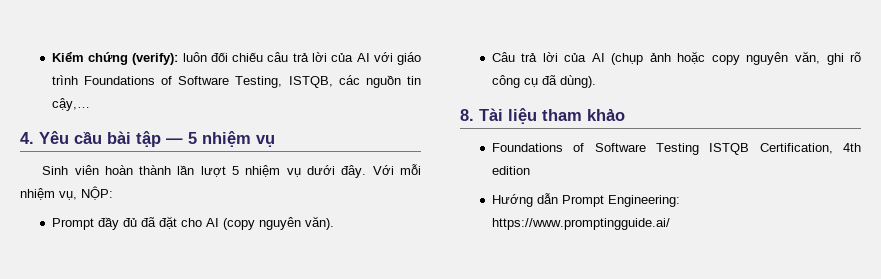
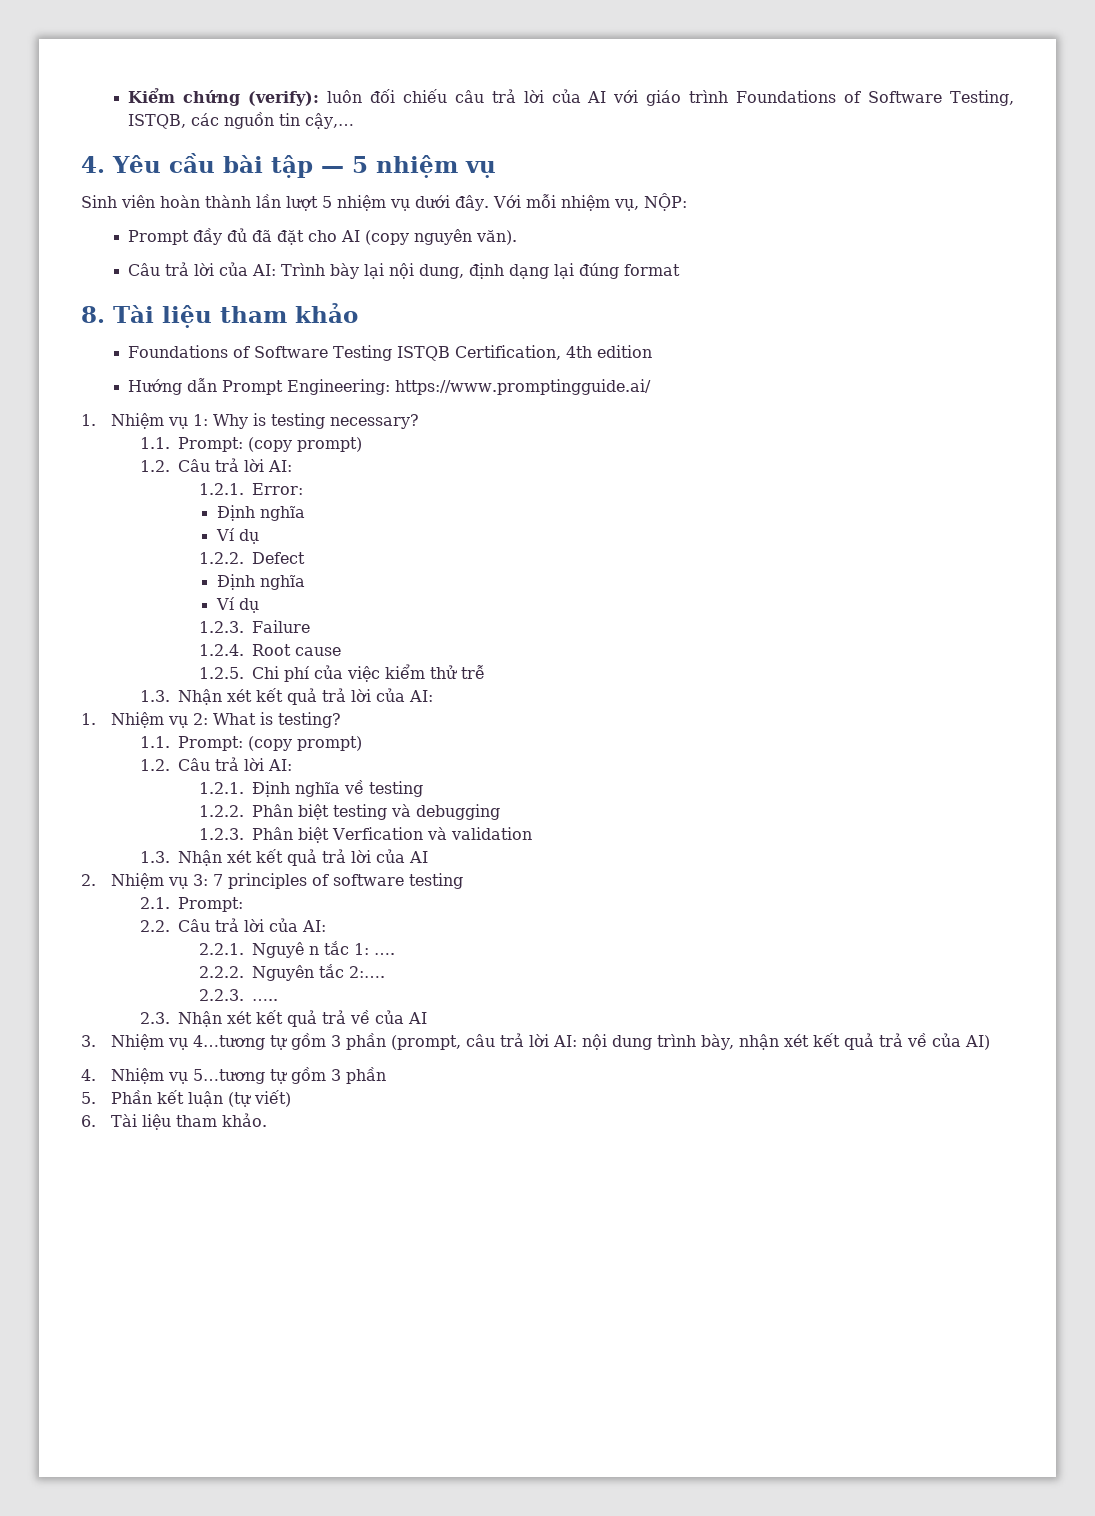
[591,51,862,65] [491,75,596,88] AI (chụp ảnh hoặc copy nguyên văn, ghi rõ công cụ đã dùng). -> [252,263,681,279] AI: Trình bày lại nội dung, định dạng lại đúng format
(670, 224) none -> [81,413,419,429] [140,437,363,452] [140,458,293,472] [199,483,304,495] [216,505,305,521] [215,528,259,544] [199,552,306,564] [216,574,305,590] [215,597,259,613] [199,620,311,633] [199,644,342,656] [199,664,486,682] [140,688,434,705] [81,712,341,728] [140,736,363,751] [140,757,293,771] [199,780,424,797] [199,804,501,820] [199,827,532,843] [140,849,429,866] [81,873,463,889] [140,897,244,912] [140,918,327,932] [199,941,396,958] [199,964,386,981] [199,989,279,1001] [140,1010,428,1027] [81,1033,991,1050] [81,1067,386,1084] [81,1090,291,1107] [81,1113,267,1130] // 1. Nhiệm vụ 1: Why is testing necessary? // 1.1. Prompt: (copy prompt) // 1.2. Câu trả lời AI: // 1.2.1. Error: // Định nghĩa // Ví dụ // 1.2.2. Defect // Định nghĩa // Ví dụ // 1.2.3. Failure // 1.2.4. Root cause // 1.2.5. Chi phí của việc kiểm thử trễ // 1.3. Nhận xét kết quả trả lời của AI: // 1. Nhiệm vụ 2: What is testing? // 1.1. Prompt: (copy prompt) // 1.2. Câu trả lời AI: // 1.2.1. Định nghĩa về testing // 1.2.2. Phân biệt testing và debugging // 1.2.3. Phân biệt Verfication và validation // 1.3. Nhận xét kết quả trả lời của AI // 2. Nhiệm vụ 3: 7 principles of software testing // 2.1. Prompt: // 2.2. Câu trả lời của AI: // 2.2.1. Nguyê n tắc 1: …. // 2.2.2. Nguyên tắc 2:…. // 2.2.3. ….. // 2.3. Nhận xét kết quả trả về của AI // 3. Nhiệm vụ 4…tương tự gồm 3 phần (prompt, câu trả lời AI: nội dung trình bày, nhận xét kết quả trả về của AI) // 4. Nhiệm vụ 5…tương tự gồm 3 phần // 5. Phần kết luận (tự viết) // 6. Tài liệu tham khảo.

